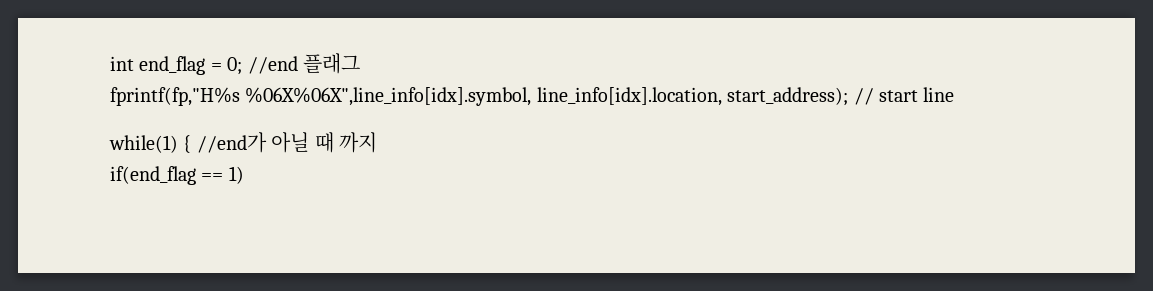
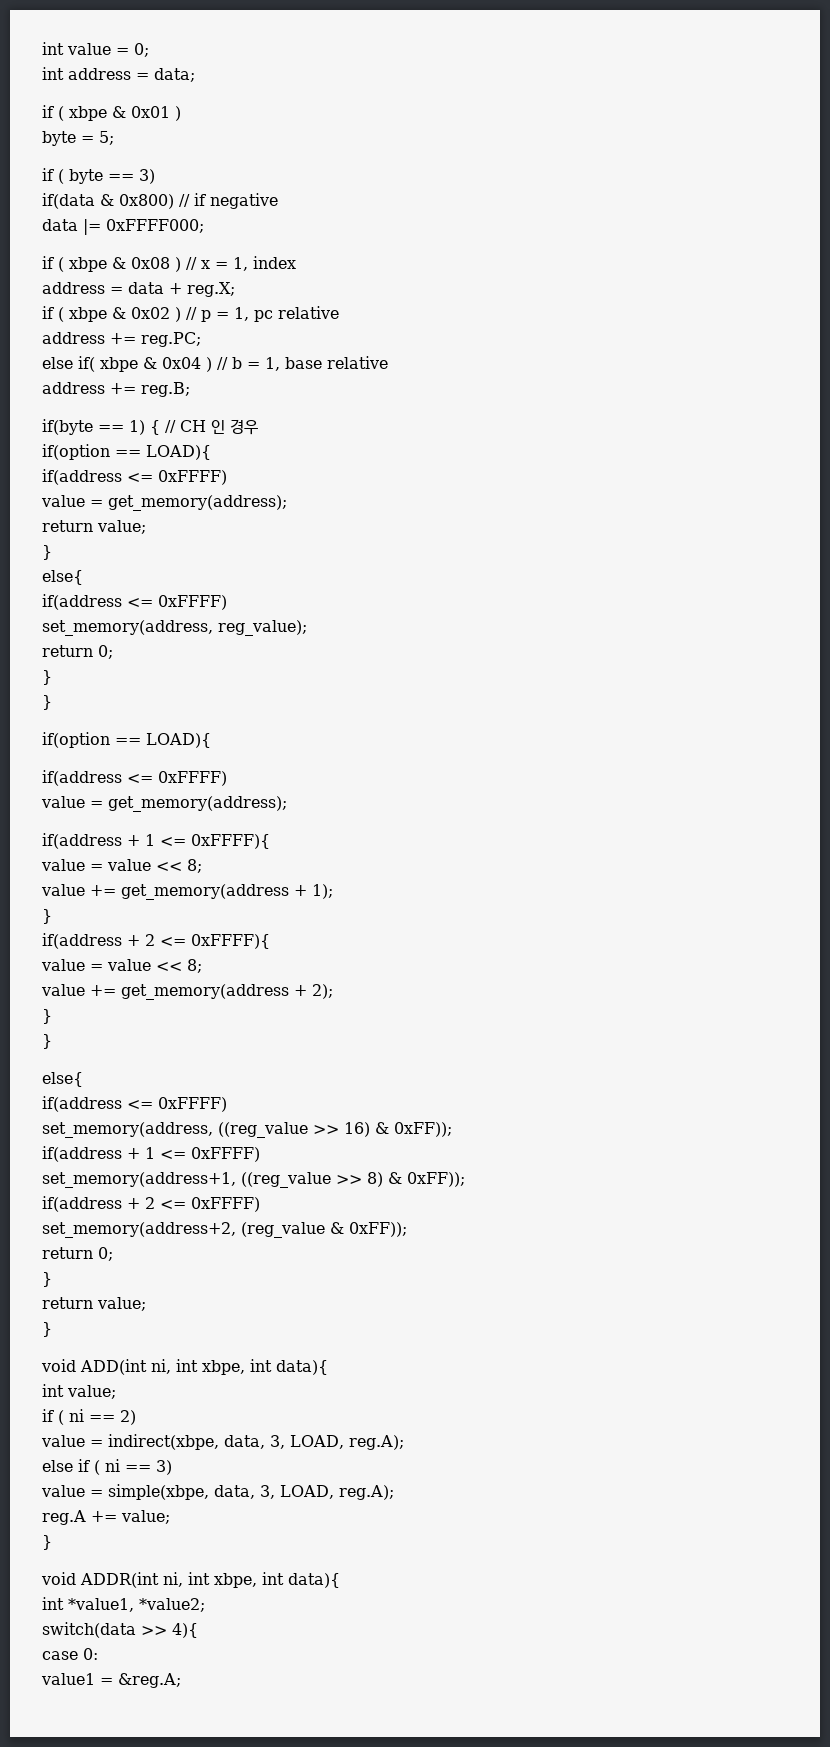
[110,56,206,75] int end_flag -> [42,42,111,55] int value
[247,53,360,74] [110,87,955,106] [109,132,377,153] [110,166,244,185] //end 플래그 // fprintf(fp,"H%s %06X%06X",line_info[idx].symbol, line_info[idx].location, start_address); // start line // while(1) { //end가 아닐 때 까지 // if(end_flag == 1) -> [42,67,195,82] [42,105,181,121] [42,131,114,146] [42,168,155,184] [42,193,278,209] [42,219,204,235] [42,256,296,272] [42,282,235,297] [42,306,339,322] [42,332,201,347] [42,356,388,372] [42,382,190,397] [42,419,258,435] [42,444,211,460] [42,469,227,485] [41,495,287,511] [42,520,146,534] [42,545,52,560] [42,570,83,585] [42,594,227,610] [42,620,307,636] [42,645,113,659] [42,670,52,685] [42,695,52,710] [42,732,211,748] [42,770,227,786] [41,796,287,812] [42,833,270,849] [41,859,202,873] [41,884,333,900] [42,909,52,924] [42,933,270,949] [41,959,202,973] [41,984,333,1000] [42,1009,52,1024] [42,1034,52,1049] [42,1072,83,1087] [42,1096,227,1112] [42,1122,452,1138] [42,1146,260,1162] [42,1172,465,1188] [42,1196,260,1212] [42,1222,407,1238] [42,1247,113,1261] [42,1272,52,1287] [42,1297,146,1311] [42,1322,52,1337] [41,1359,328,1375] [42,1384,116,1399] [42,1409,136,1425] [41,1434,404,1450] [42,1459,172,1475] [41,1484,394,1500] [42,1510,170,1525] [42,1535,52,1550] [41,1572,340,1588] [42,1597,205,1612] [42,1622,198,1638] [42,1648,98,1660] [41,1673,181,1688] // int address = data; // if ( xbpe & 0x01 ) // byte = 5; // if ( byte == 3) // if(data & 0x800) // if negative // data |= 0xFFFF000; // if ( xbpe & 0x08 ) // x = 1, index // address = data + reg.X; // if ( xbpe & 0x02 ) // p = 1, pc relative // address += reg.PC; // else if( xbpe & 0x04 ) // b = 1, base relative // address += reg.B; // if(byte == 1) { // CH 인 경우 // if(option == LOAD){ // if(address <= 0xFFFF) // value = get_memory(address); // return value; // } // else{ // if(address <= 0xFFFF) // set_memory(address, reg_value); // return 0; // } // } // if(option == LOAD){ // if(address <= 0xFFFF) // value = get_memory(address); // if(address + 1 <= 0xFFFF){ // value = value << 8; // value += get_memory(address + 1); // } // if(address + 2 <= 0xFFFF){ // value = value << 8; // value += get_memory(address + 2); // } // } // else{ // if(address <= 0xFFFF) // set_memory(address, ((reg_value >> 16) & 0xFF)); // if(address + 1 <= 0xFFFF) // set_memory(address+1, ((reg_value >> 8) & 0xFF)); // if(address + 2 <= 0xFFFF) // set_memory(address+2, (reg_value & 0xFF)); // return 0; // } // return value; // } // void ADD(int ni, int xbpe, int data){ // int value; // if ( ni == 2) // value = indirect(xbpe, data, 3, LOAD, reg.A); // else if ( ni == 3) // value = simple(xbpe, data, 3, LOAD, reg.A); // reg.A += value; // } // void ADDR(int ni, int xbpe, int data){ // int *value1, *value2; // switch(data >> 4){ // case 0: // value1 = &reg.A;

